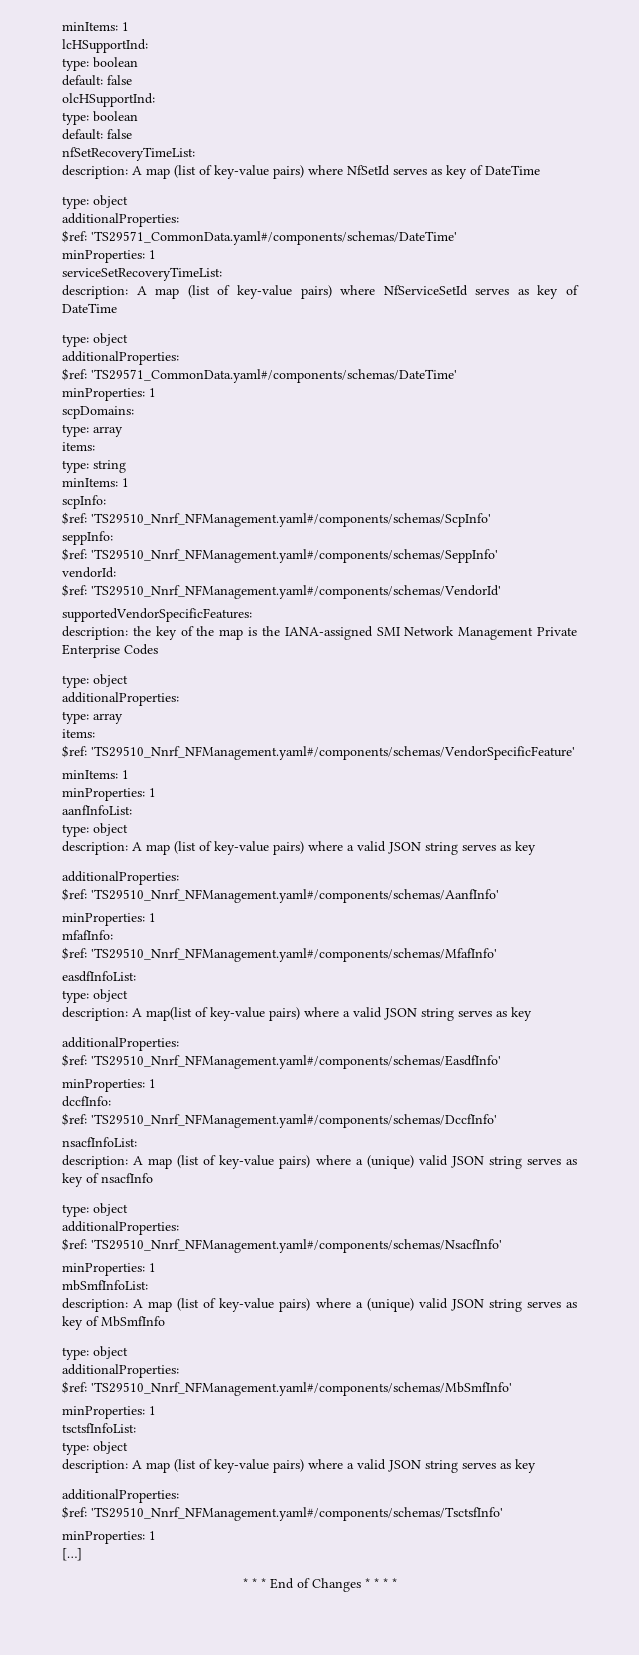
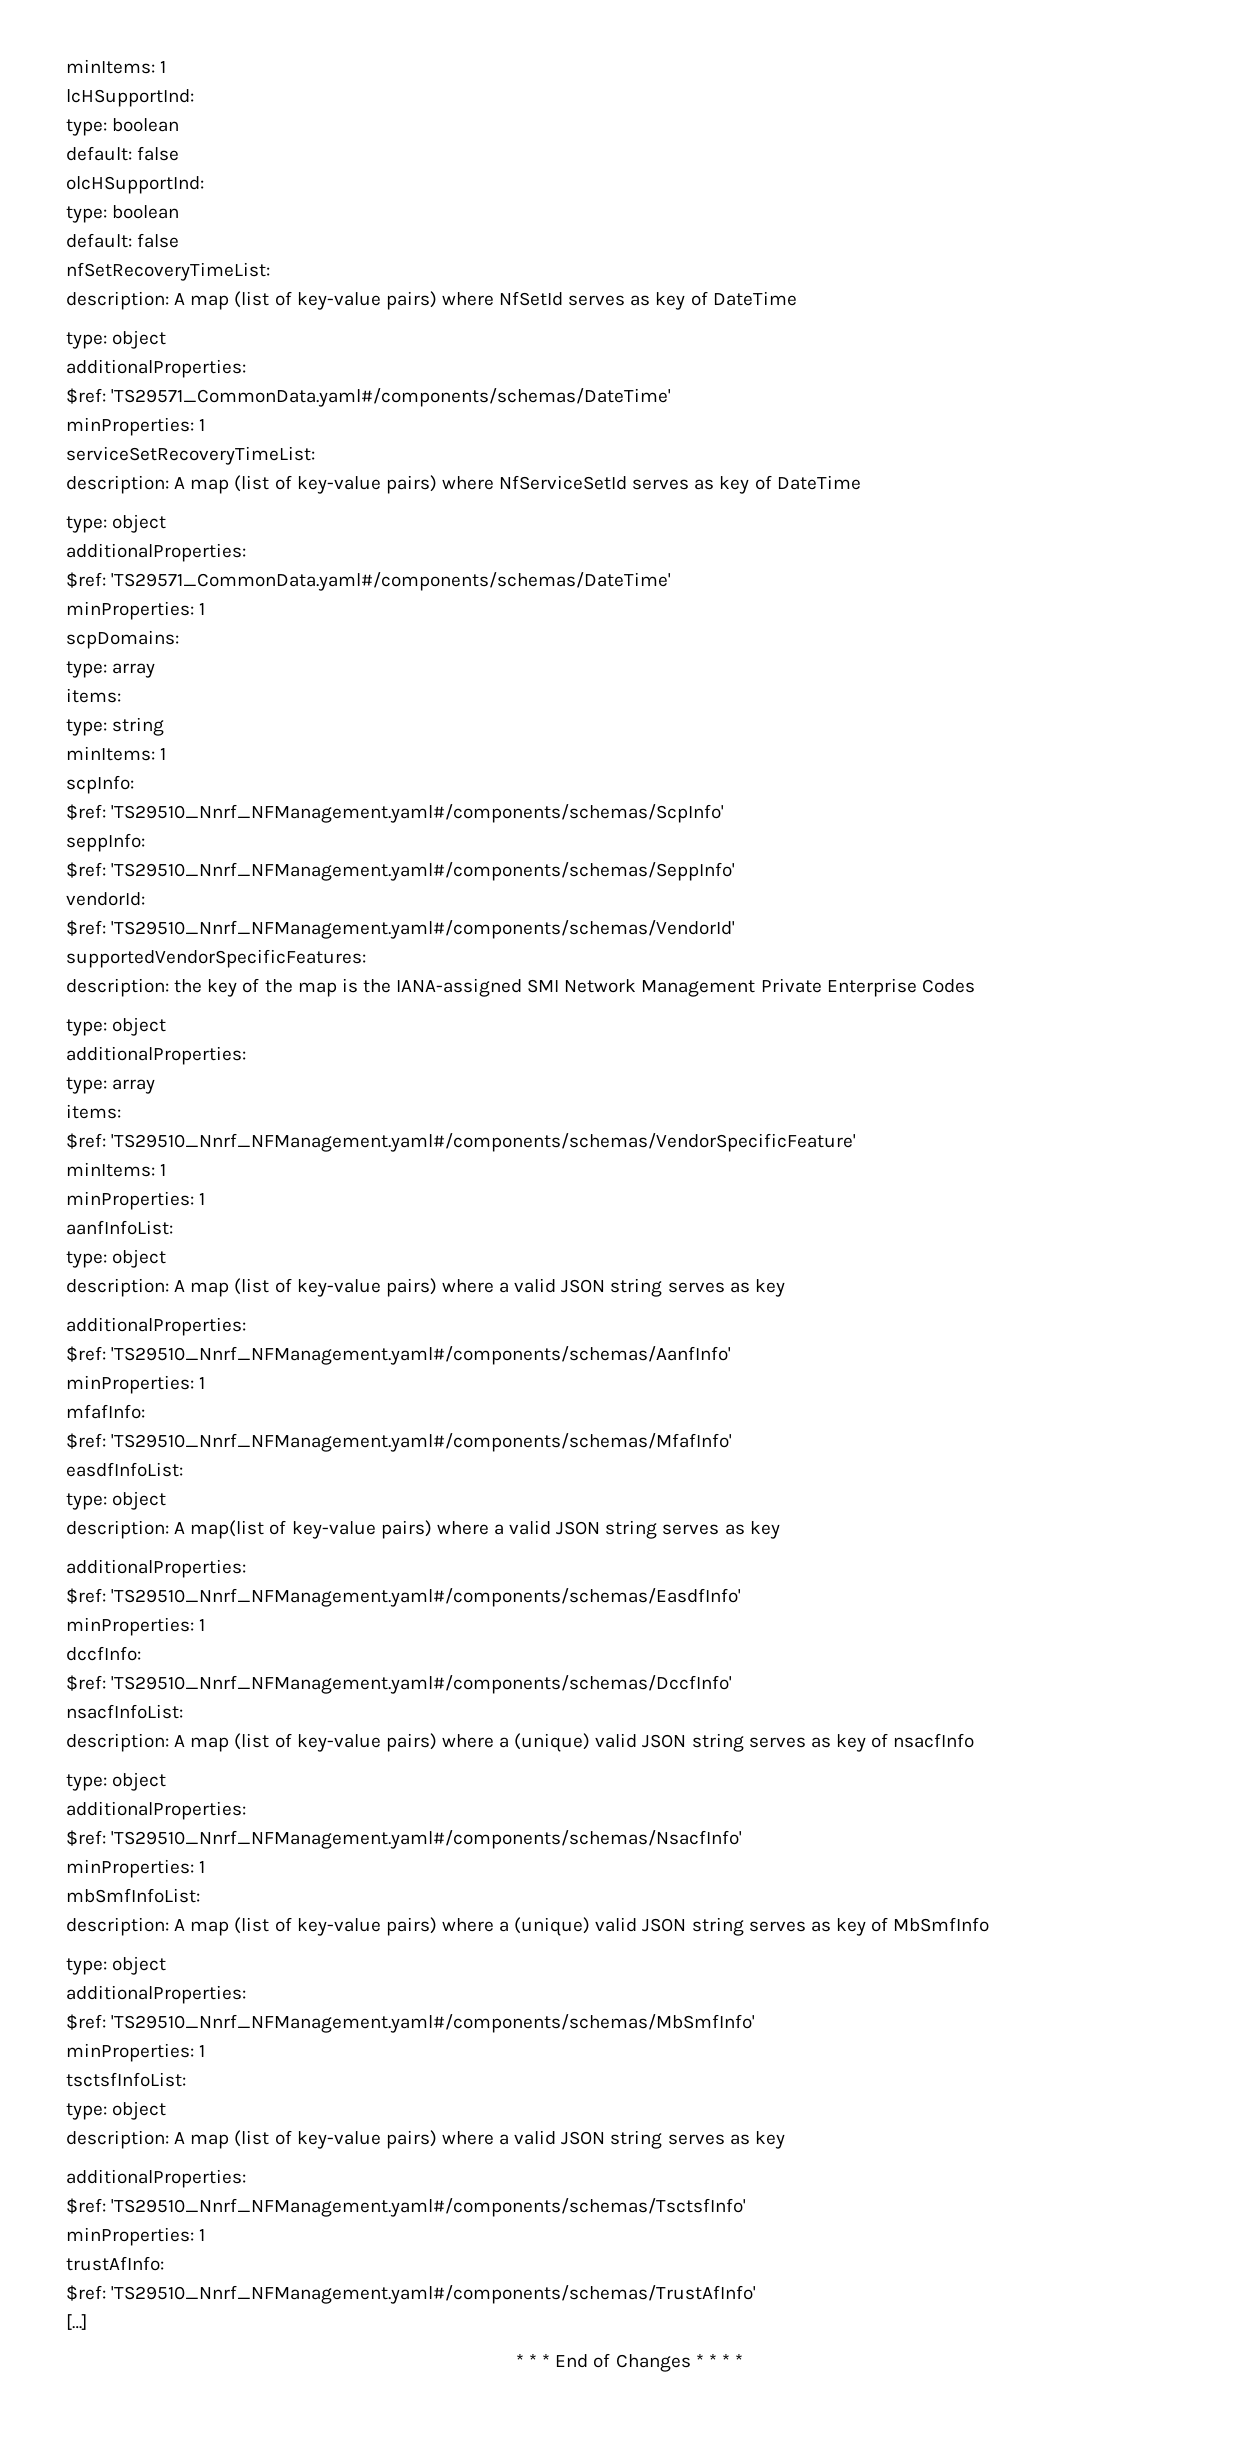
(156, 1535) none -> [66,2256,164,2271] [66,2285,757,2304] // trustAfInfo: // $ref: 'TS29510_Nnrf_NFManagement.yaml#/components/schemas/TrustAfInfo'

